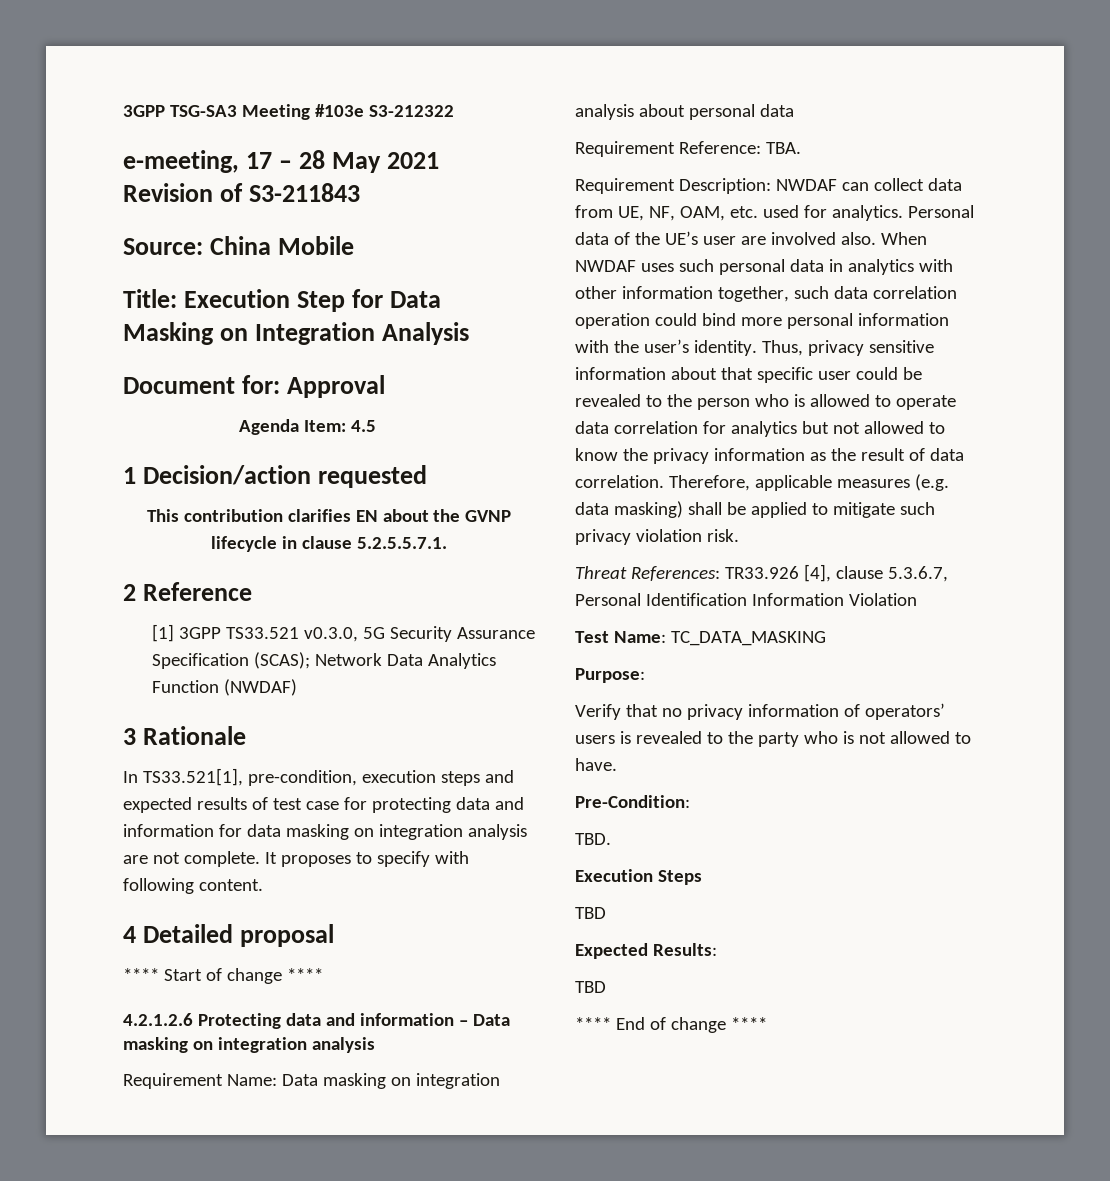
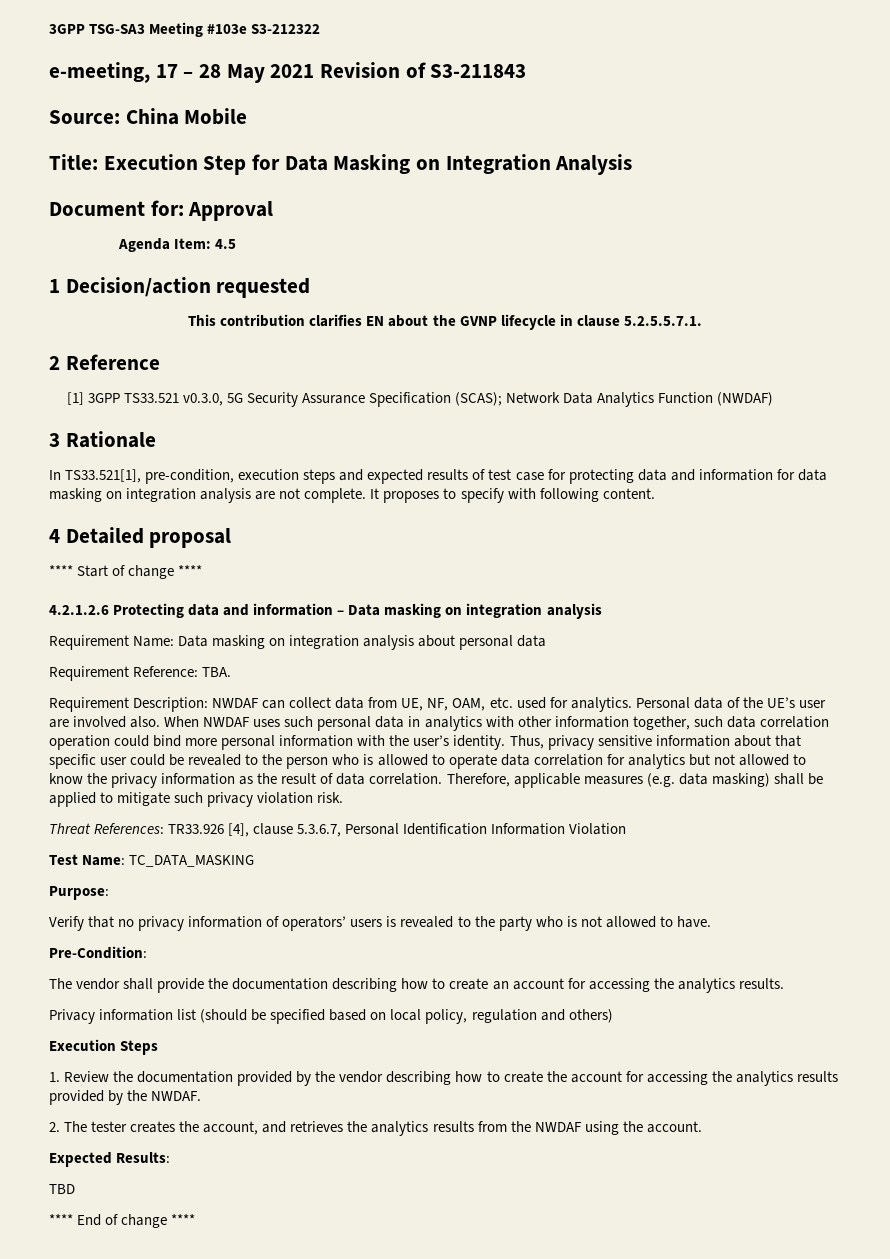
[575,833,611,845] [575,869,702,885] [575,907,606,919] TBD. // Execution Steps // TBD -> [49,978,784,993] [49,1009,613,1024] [49,1039,159,1055] [49,1071,838,1086] [49,1090,202,1105] [49,1121,702,1136] The vendor shall provide the documentation describing how to create an account for accessing the analytics results. // Privacy information list (should be specified based on local policy, regulation and others) // Execution Steps // 1. Review the documentation provided by the vendor describing how to create the account for accessing the analytics results provided by the NWDAF. // 2. The tester creates the account, and retrieves the analytics results from the NWDAF using the account.

